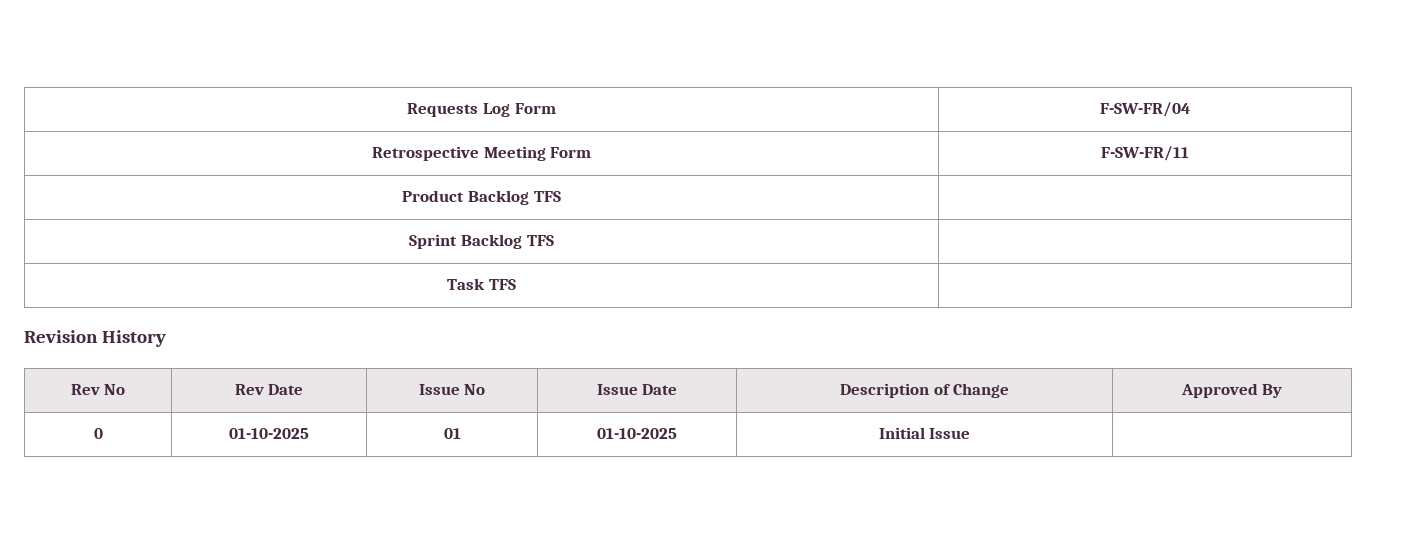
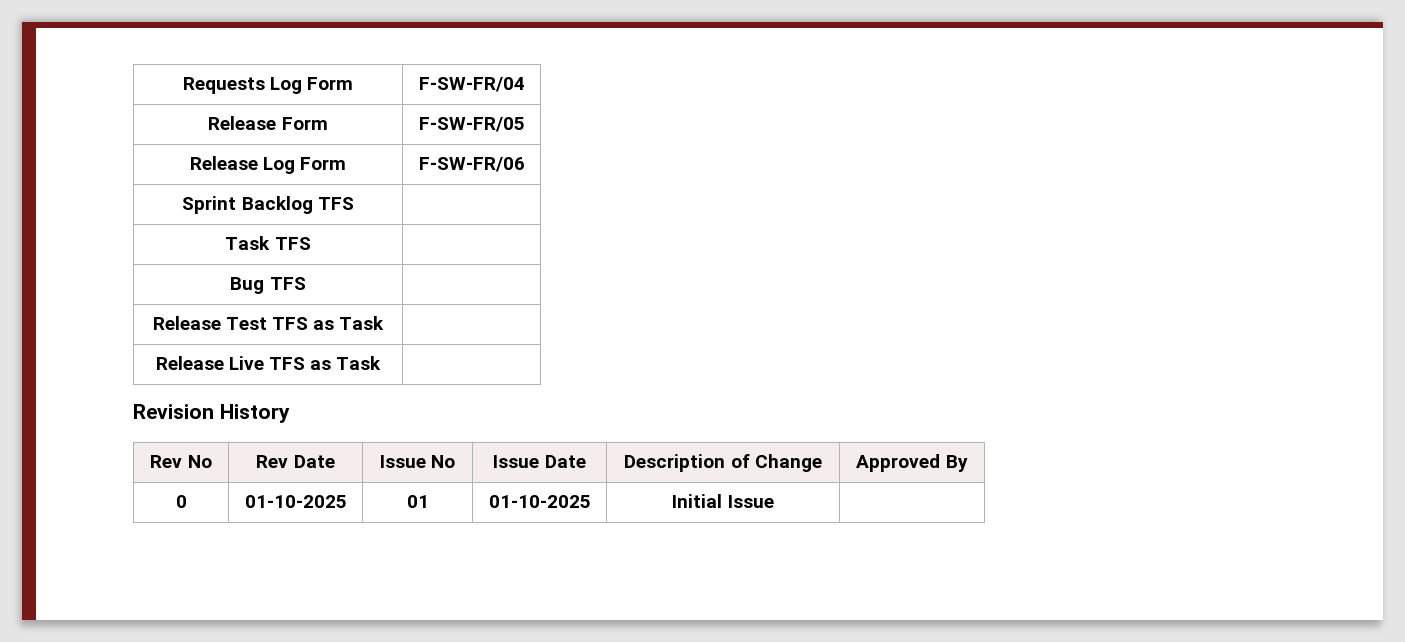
[371,146,592,161] [1101,146,1189,161] [402,190,561,205] Retrospective Meeting Form | F-SW-FR/11 // Product Backlog TFS | -> [208,116,328,130] [418,117,525,132] [189,156,347,174] [418,157,525,172] Release Form | F-SW-FR/05 // Release Log Form | F-SW-FR/06
(516, 284) none -> [230,277,306,294] [152,316,385,330] [155,356,382,370] // Bug TFS | // Release Test TFS as Task | // Release Live TFS as Task |

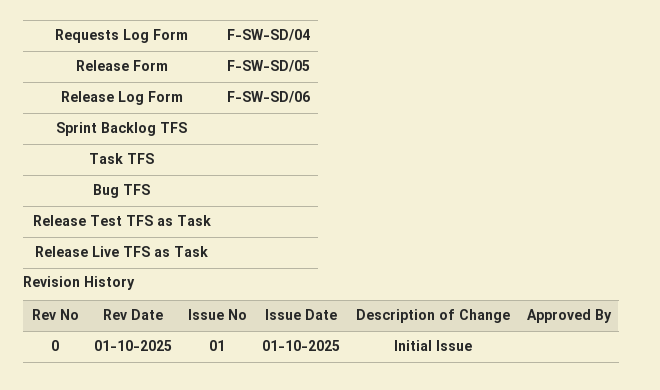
[418,77,525,92] F-SW-FR/04 -> [227,29,310,41] F-SW-SD/04
[418,117,525,132] F-SW-FR/05 -> [227,60,310,72] F-SW-SD/05
[418,157,525,172] F-SW-FR/06 -> [227,91,310,103] F-SW-SD/06

